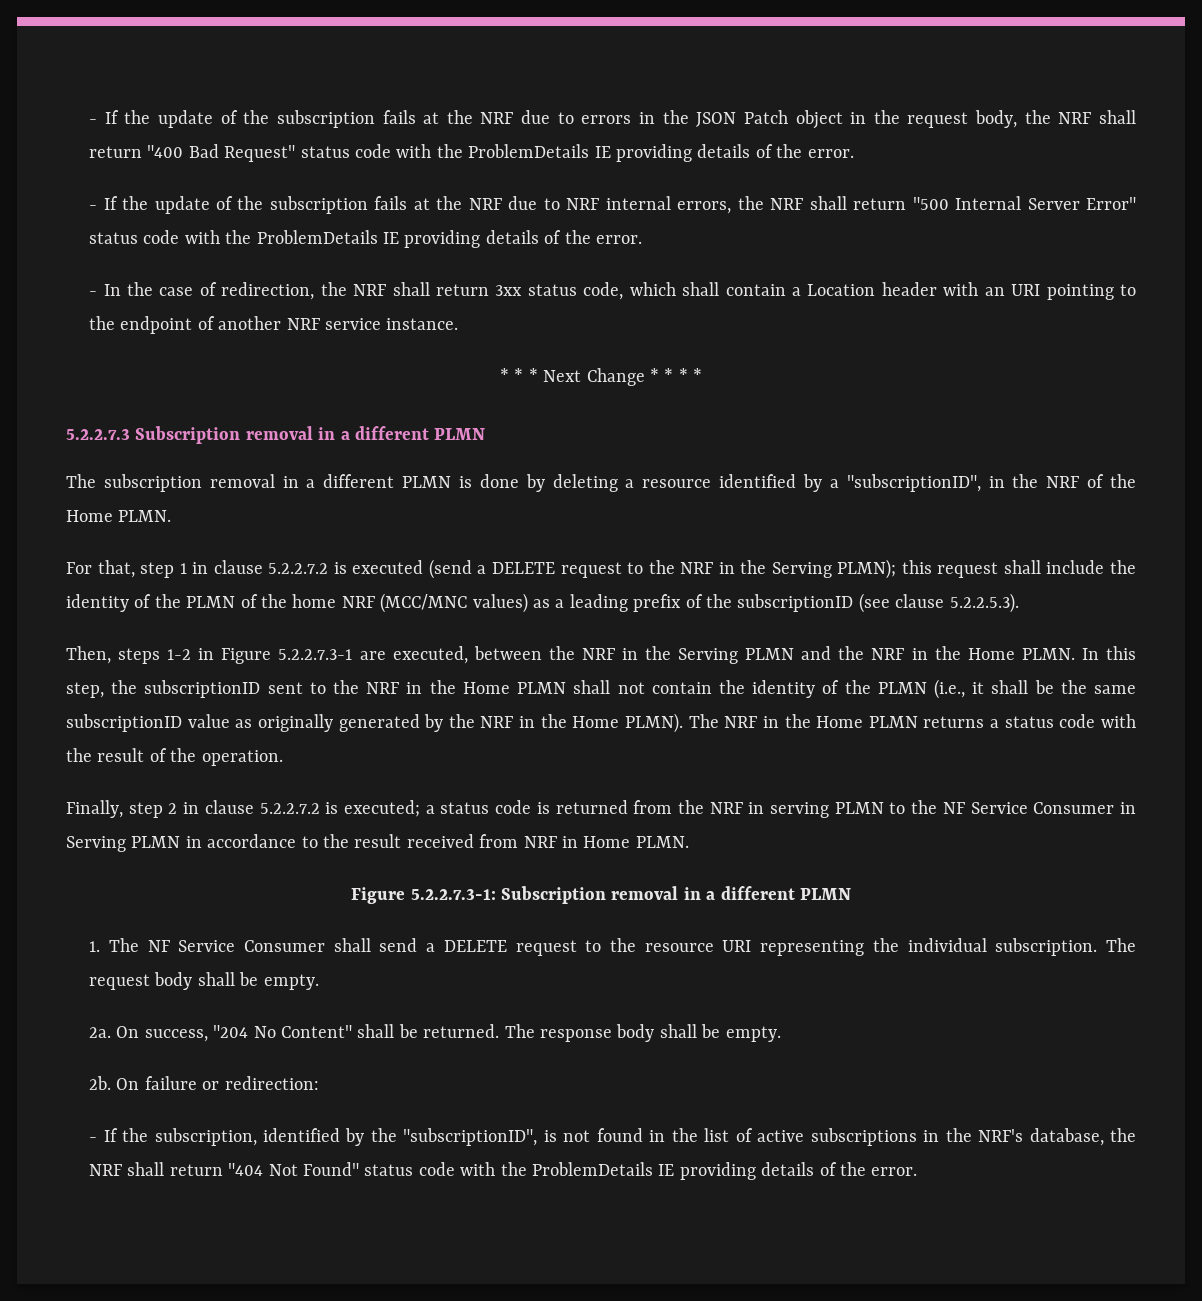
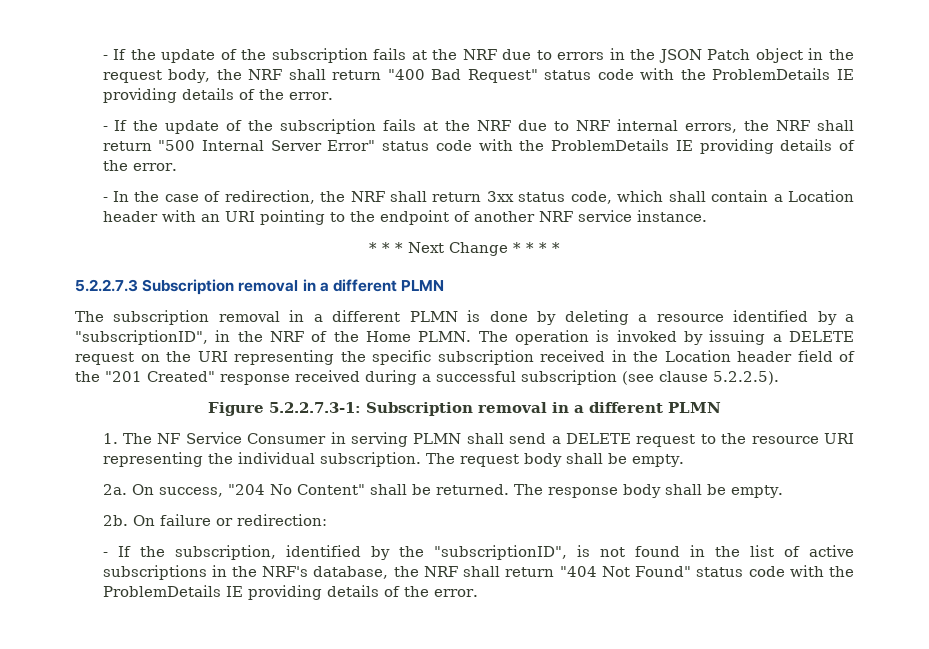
[66,559,1136,579] [66,593,1019,613] [66,646,1136,664] [66,679,1137,699] [66,713,1136,733] [66,748,283,766] [66,800,1137,818] [66,834,689,852] // For that, step 1 in clause 5.2.2.7.2 is executed (send a DELETE request to the NRF in the Serving PLMN); this request shall include the identity of the PLMN of the home NRF (MCC/MNC values) as a leading prefix of the subscriptionID (see clause 5.2.2.5.3). // Then, steps 1-2 in Figure 5.2.2.7.3-1 are executed, between the NRF in the Serving PLMN and the NRF in the Home PLMN. In this step, the subscriptionID sent to the NRF in the Home PLMN shall not contain the identity of the PLMN (i.e., it shall be the same subscriptionID value as originally generated by the NRF in the Home PLMN). The NRF in the Home PLMN returns a status code with the result of the operation. // Finally, step 2 in clause 5.2.2.7.2 is executed; a status code is returned from the NRF in serving PLMN to the NF Service Consumer in Serving PLMN in accordance to the result received from NRF in Home PLMN. -> [478,330,855,345] [75,350,855,365] [75,370,779,385] The operation is invoked by issuing a DELETE request on the URI representing the specific subscription received in the Location header field of the "201 Created" response received during a successful subscription (see clause 5.2.2.5).
(325, 946) none -> [330,432,462,447] in serving PLMN

